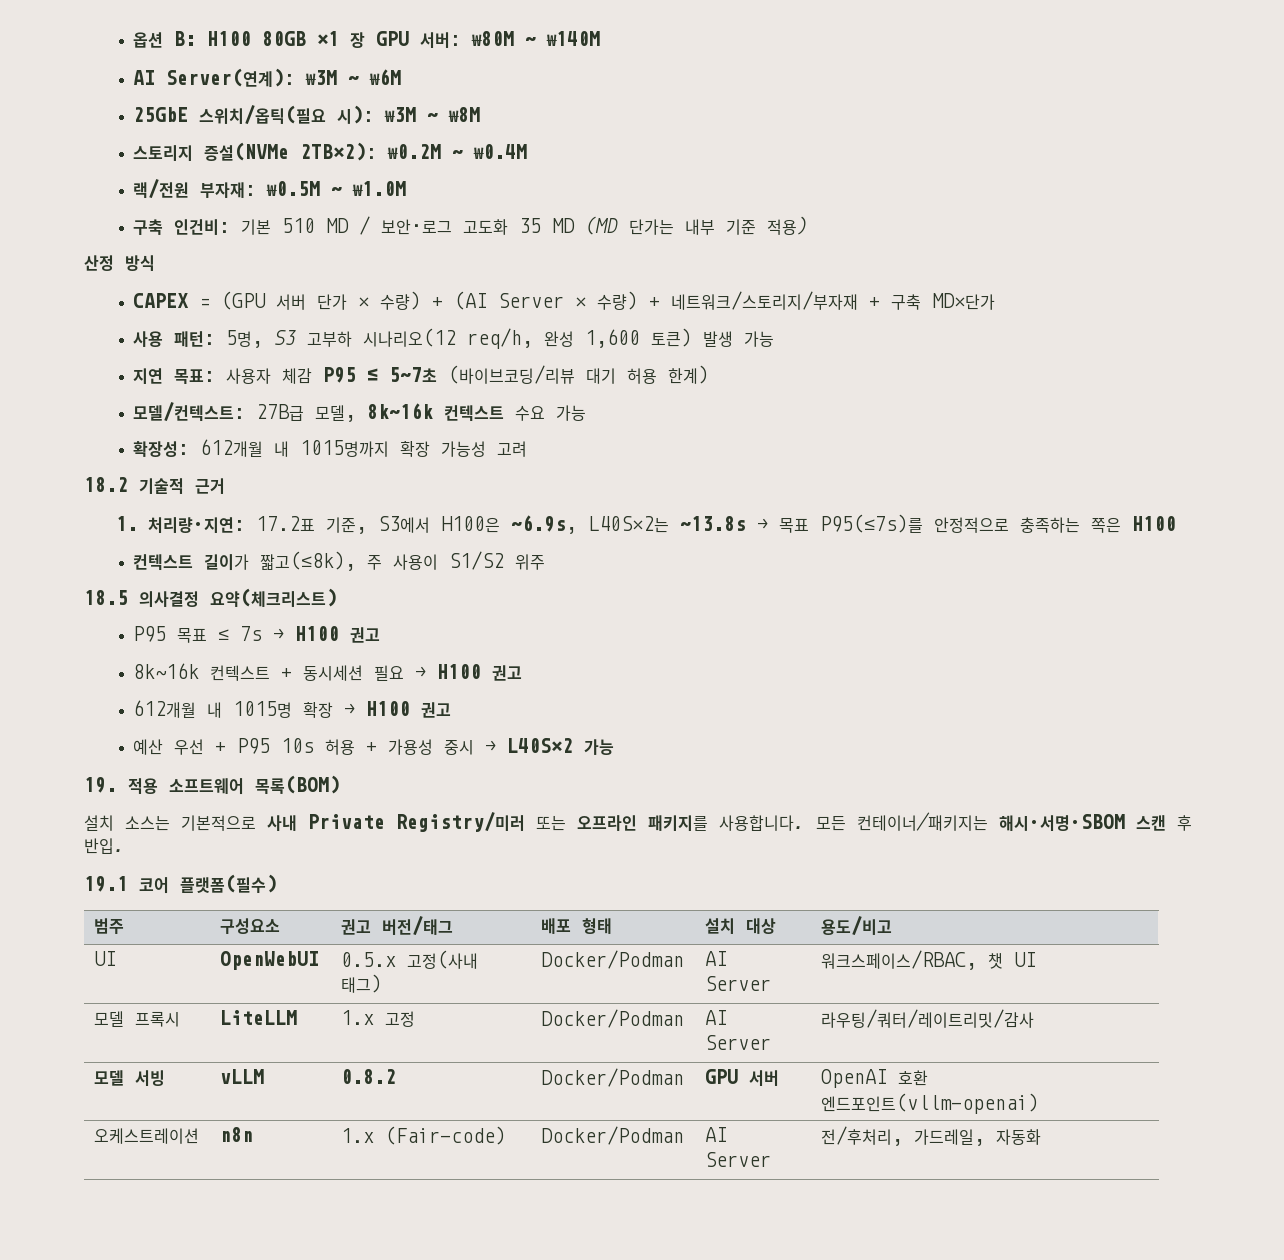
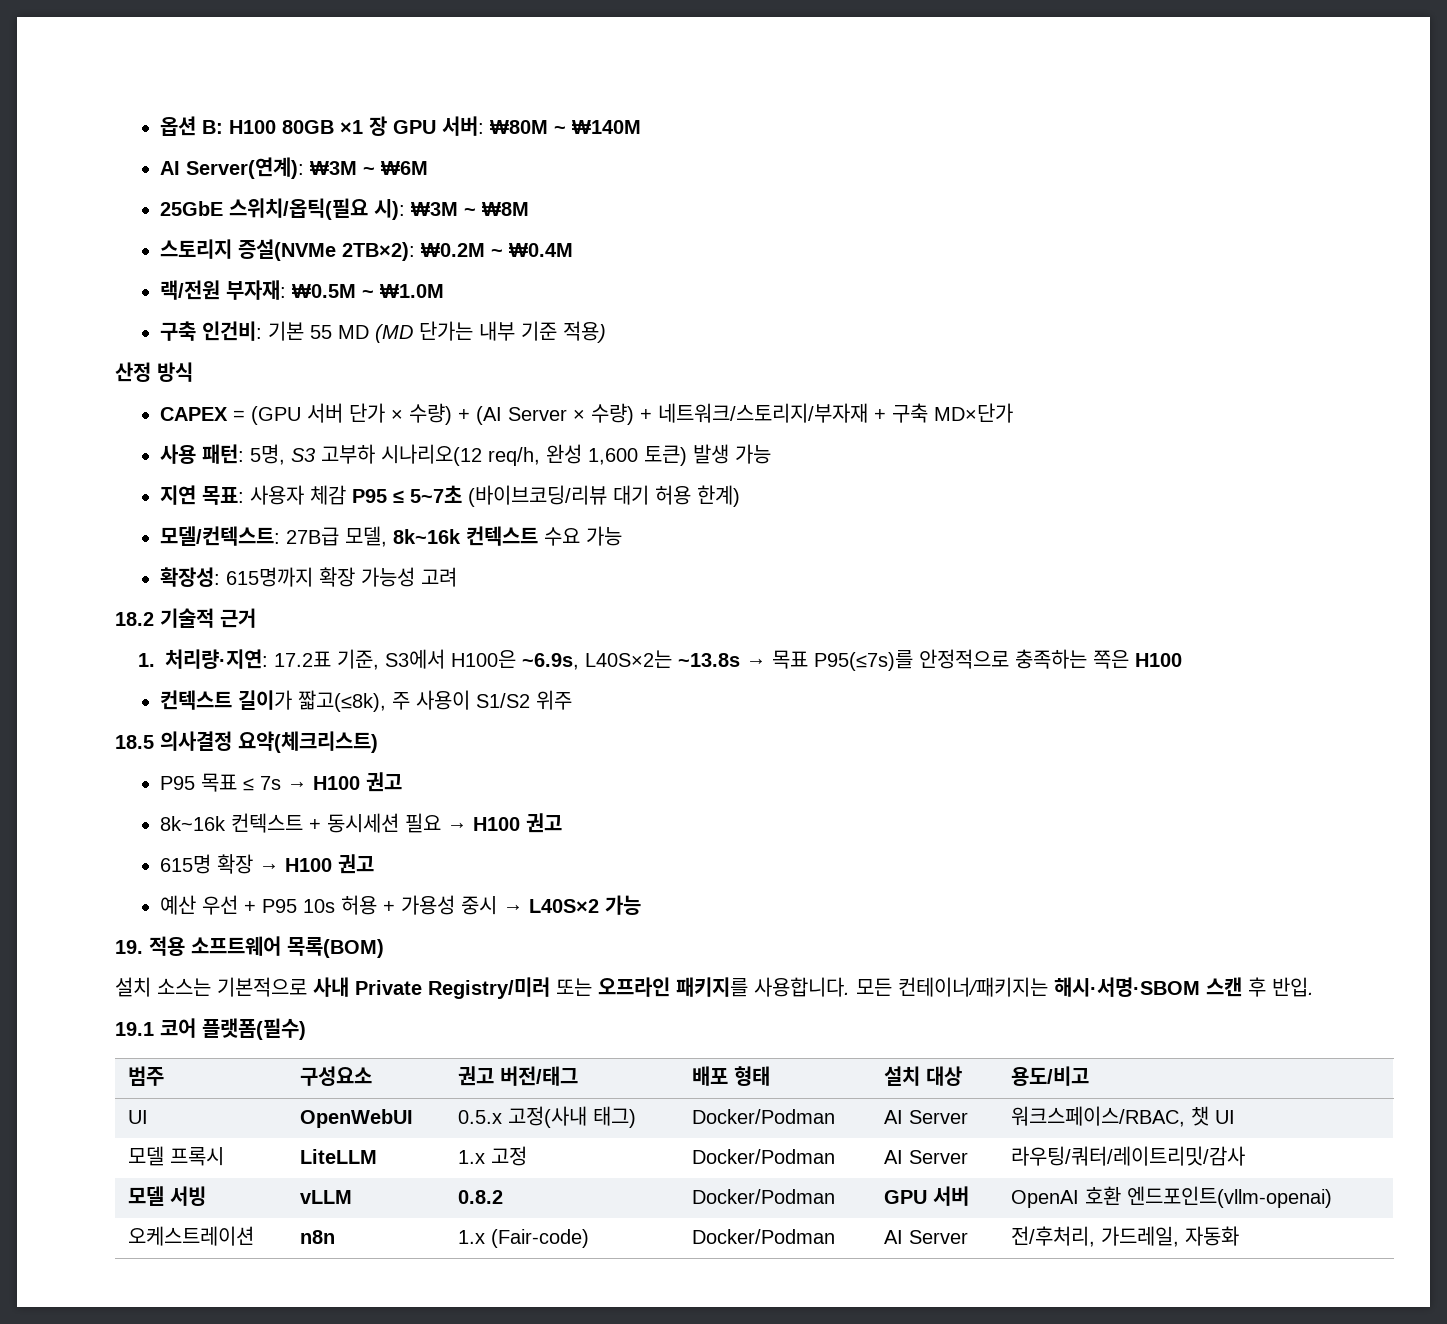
[282,216,542,235] 510 MD / 보안·로그 고도화 35 -> [310,325,333,339] 55
[200,439,390,457] 612개월 내 1015명까지 -> [226,567,314,587] 615명까지
[133,700,293,718] 612개월 내 1015명 -> [160,854,212,874] 615명

